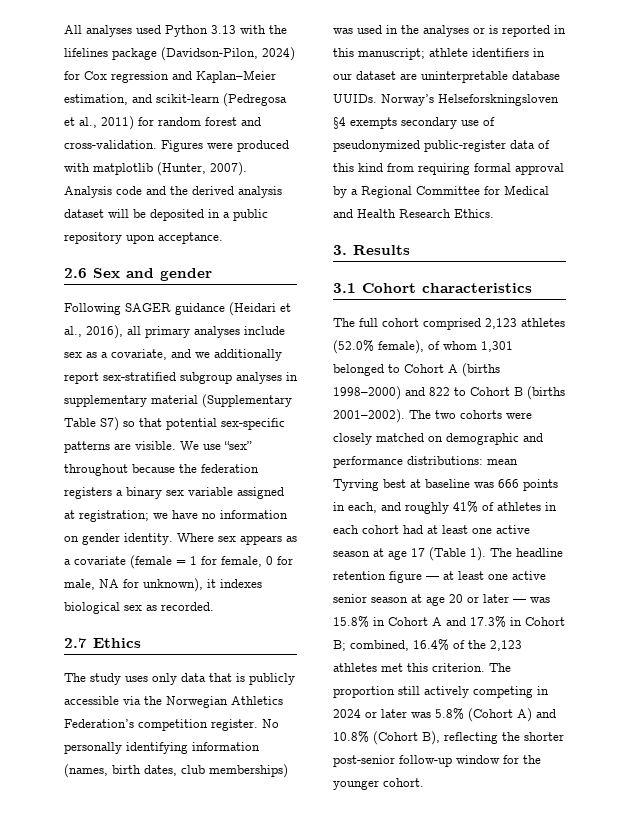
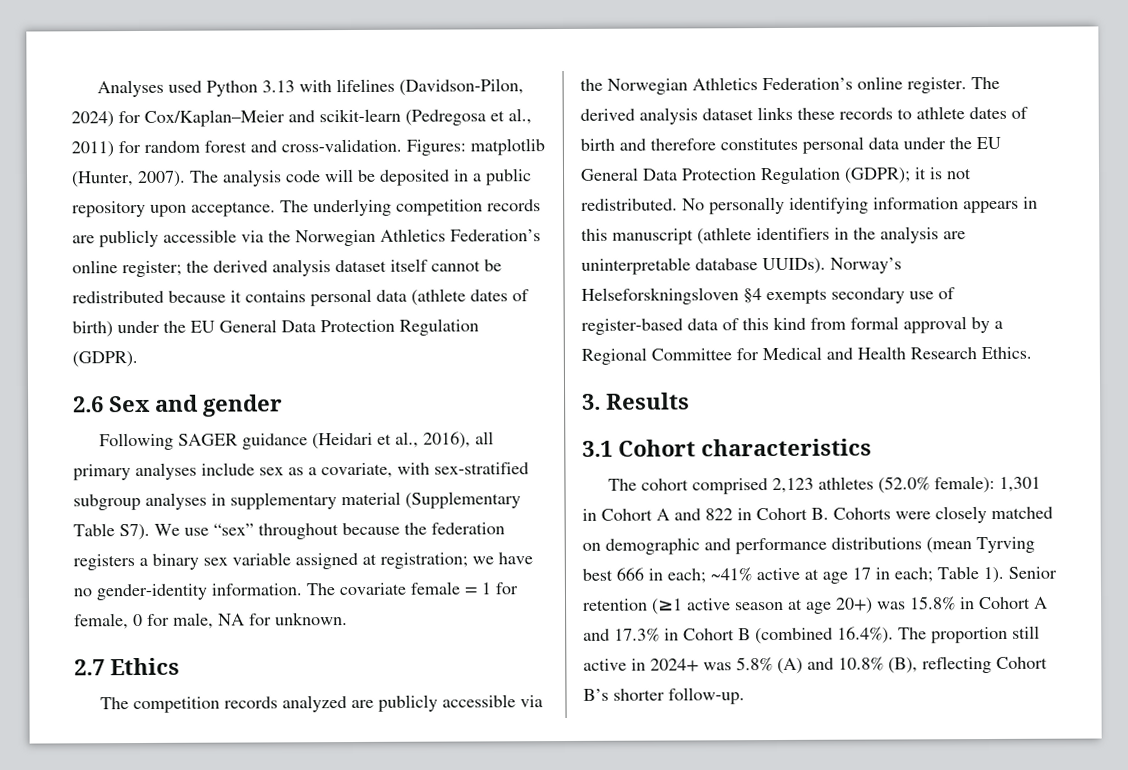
[64,25,132,37] All analyses -> [97,79,165,98] Analyses
[269,25,287,34] [64,47,295,61] [64,70,276,83] [64,94,128,105] the lifelines package (Davidson-Pilon, 2024) for Cox regression and Kaplan–Meier estimation, -> [336,78,525,96] [71,109,285,128] lifelines (Davidson-Pilon, 2024) for Cox/Kaplan–Meier
[161,140,289,152] [64,162,247,176] [64,186,282,198] [64,209,104,218] Figures were produced with matplotlib (Hunter, 2007). Analysis code and the derived analysis dataset -> [406,138,545,156] [71,169,321,188] Figures: matplotlib (Hunter, 2007). The analysis code
(223, 238) none -> [280,198,541,217] [72,228,541,248] [72,258,502,278] [72,288,529,307] [72,318,479,338] [72,351,138,368] The underlying competition records are publicly accessible via the Norwegian Athletics Federation’s online register; the derived analysis dataset itself cannot be redistributed because it contains personal data (athlete dates of birth) under the EU General Data Protection Regulation (GDPR).
[171,349,282,361] [64,372,99,384] and we additionally report -> [397,462,430,475] with
[100,417,285,431] [64,441,176,453] S7) so that potential sex-specific patterns are visible. -> [119,523,150,541] S7).
[220,510,288,519] [64,533,297,545] [64,555,172,569] information on gender identity. Where sex appears as a covariate (female -> [96,581,460,601] gender-identity information. The covariate female
[143,578,262,592] [64,602,214,614] [64,638,141,648] [64,673,295,685] [64,696,283,708] [64,719,279,731] [64,742,260,754] [64,764,288,778] [333,25,566,37] [333,48,545,60] [333,71,396,80] unknown), it indexes biological sex as recorded. // 2.7 Ethics // The study uses only data that is publicly accessible via the Norwegian Athletics Federation’s competition register. No personally identifying information (names, birth dates, club memberships) was used in the analyses or is reported in this manuscript; athlete identifiers in our dataset -> [275,612,348,626] [74,657,180,676] [100,694,544,714] [580,76,1000,95] [580,106,1028,125] [580,136,1001,154] [580,166,972,185] [581,196,1038,215] [581,226,939,245] unknown. // 2.7 Ethics // The competition records analyzed are publicly accessible via the Norwegian Athletics Federation’s online register. The derived analysis dataset links these records to athlete dates of birth and therefore constitutes personal data under the EU General Data Protection Regulation (GDPR); it is not redistributed. No personally identifying information appears in this manuscript (athlete identifiers in the analysis
[333,94,377,103] UUIDs. -> [762,257,826,275] UUIDs).
[333,140,506,152] pseudonymized public-register -> [581,318,683,335] register-based
[418,163,470,175] requiring -> (846, 323) none
[359,318,378,327] full -> (638, 484) none
[378,340,513,354] [333,363,500,377] [333,386,565,400] [333,409,502,423] female), of whom 1,301 belonged to Cohort A (births 1998–2000) and 822 to Cohort B (births 2001–2002). The two cohorts -> [934,475,1042,494] [582,507,891,521] female): 1,301 in Cohort A and 822 in Cohort B. Cohorts
[407,456,518,465] [333,479,558,491] [333,501,557,514] [333,525,530,534] [333,547,563,561] [333,571,546,583] [333,594,526,606] distributions: mean Tyrving best at baseline was 666 points in each, and roughly 41% of athletes in each cohort had at least one active season at age 17 (Table 1). The headline retention figure — at least one active senior season at age 20 or later — -> [831,536,1035,554] [582,566,1057,584] [583,597,873,615] distributions (mean Tyrving best 666 in each; ~41% active at age 17 in each; Table 1). Senior retention (≥1 active season at age 20+)
[333,639,522,651] [333,663,511,672] [333,686,549,698] [333,708,556,722] [333,731,564,745] [333,755,541,767] [333,778,424,790] B; combined, 16.4% of the 2,123 athletes met this criterion. The proportion still actively competing in 2024 or later was 5.8% (Cohort A) and 10.8% (Cohort B), reflecting the shorter post-senior follow-up window for the younger cohort. -> [738,625,1040,645] [583,655,1048,674] [583,687,745,705] B (combined 16.4%). The proportion still active in 2024+ was 5.8% (A) and 10.8% (B), reflecting Cohort B’s shorter follow-up.

